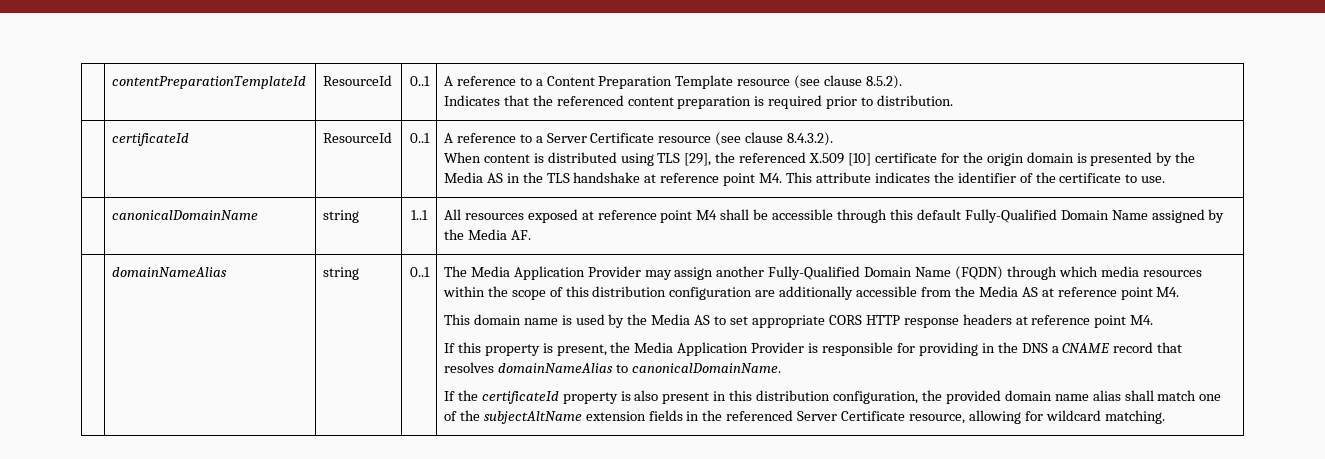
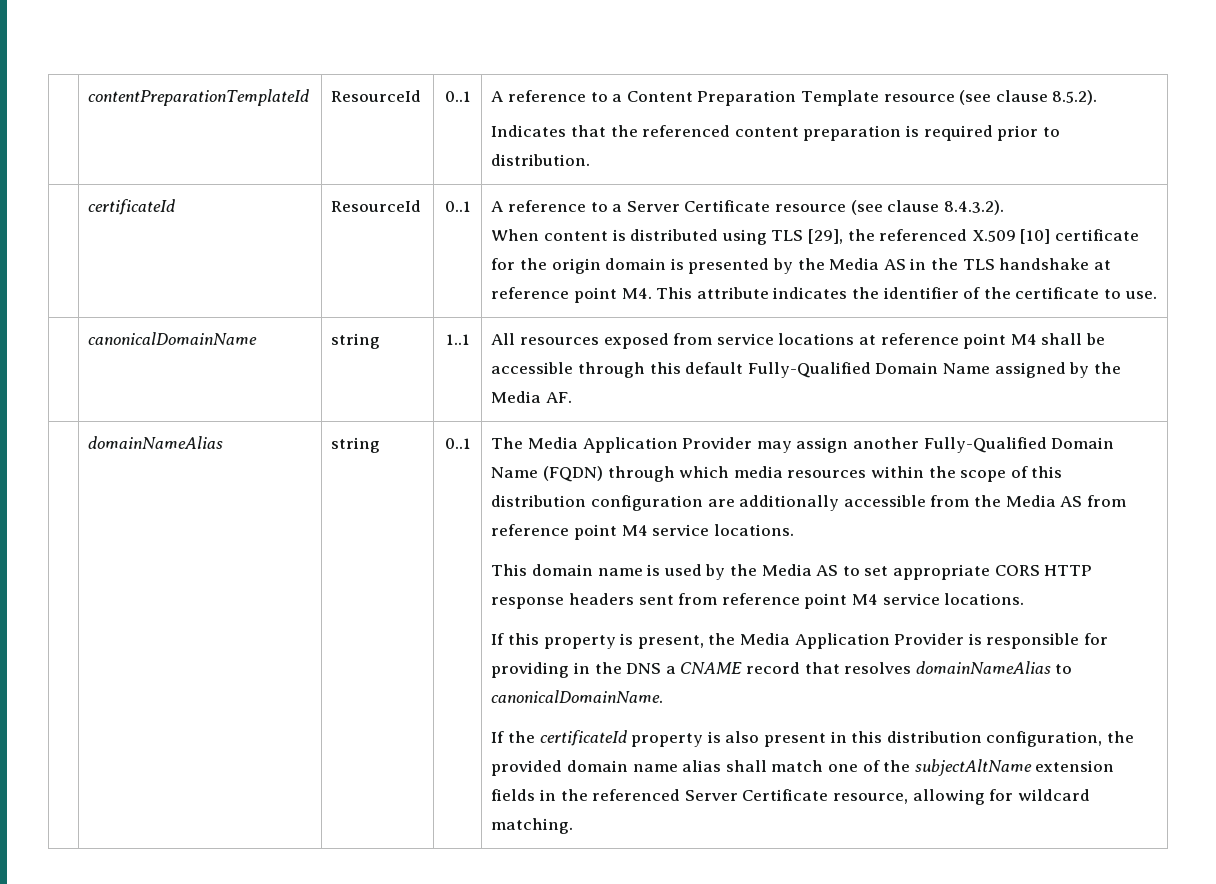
(578, 216) none -> [673,333,855,345] from service locations
[1041,287,1180,300] at reference point M4. -> [1086,495,1126,507] [491,524,794,540] from reference point M4 service locations.
[1015,315,1154,328] at reference point M4. -> [638,593,1025,609] sent from reference point M4 service locations.

